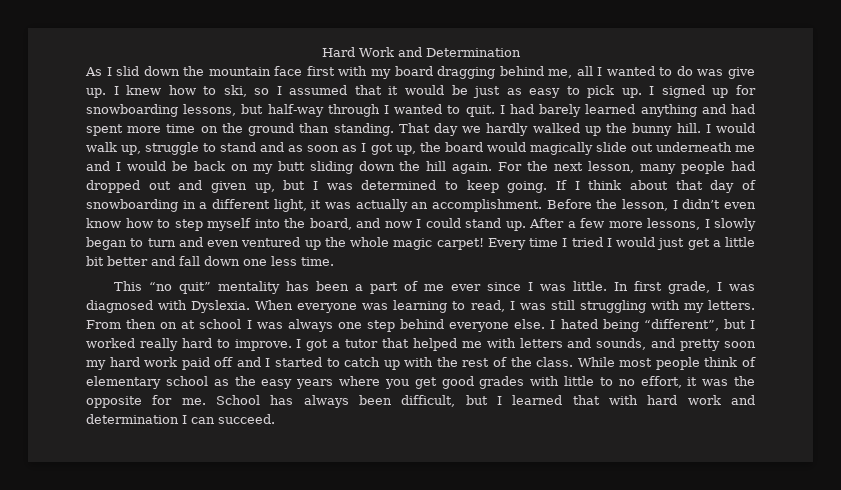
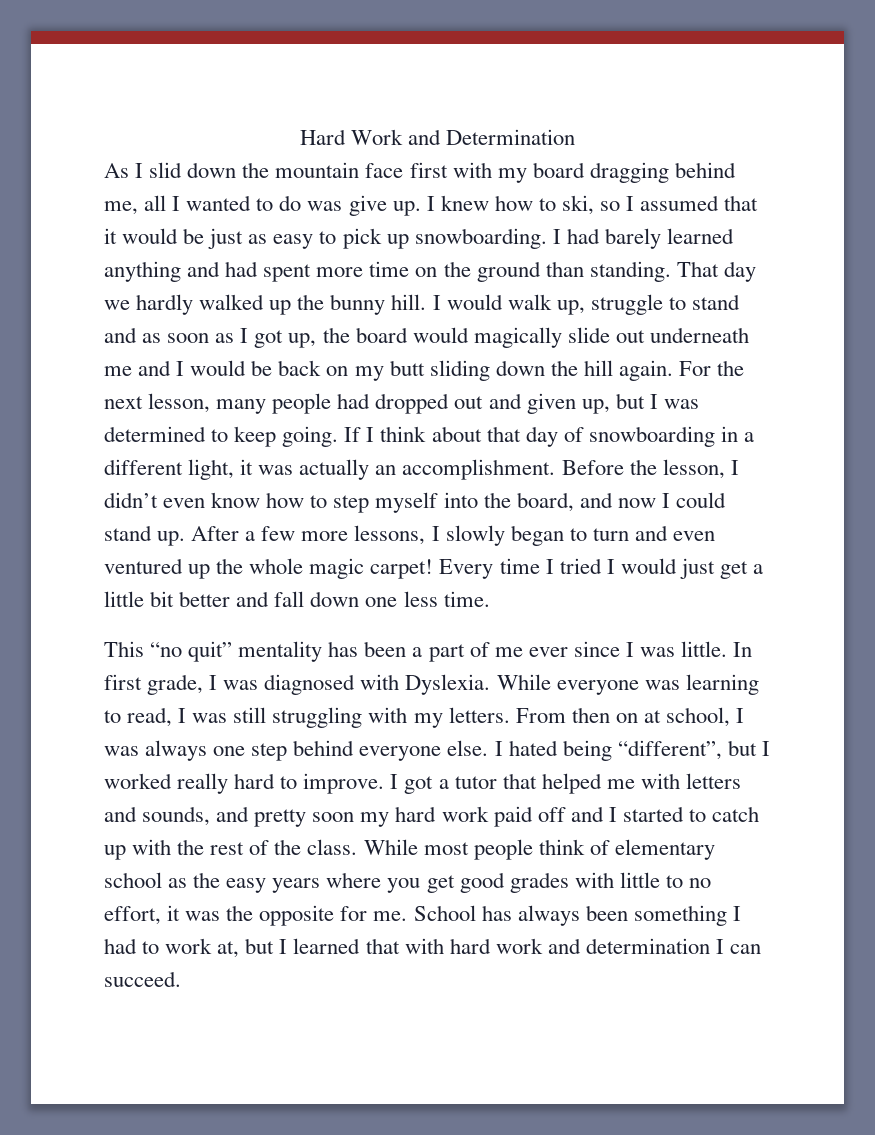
[621,85,756,98] [86,104,495,117] up. I signed up for snowboarding lessons, but half-way through I wanted to quit. -> [386,228,547,249] up snowboarding.
[255,300,294,310] When -> [496,674,551,690] While
[199,319,242,329] school -> [665,707,730,727] school,
[401,395,456,407] difficult, -> [633,905,741,926] [104,938,240,958] something I had to work at,

